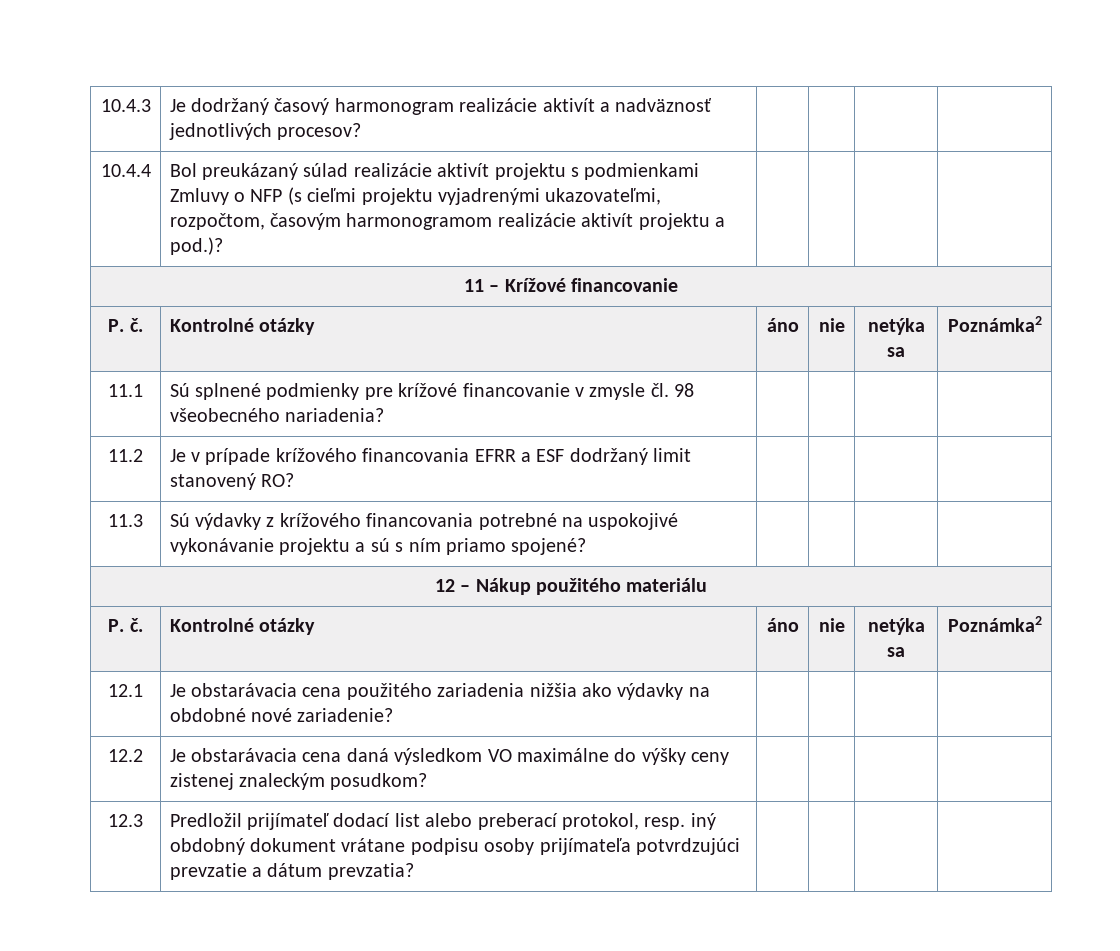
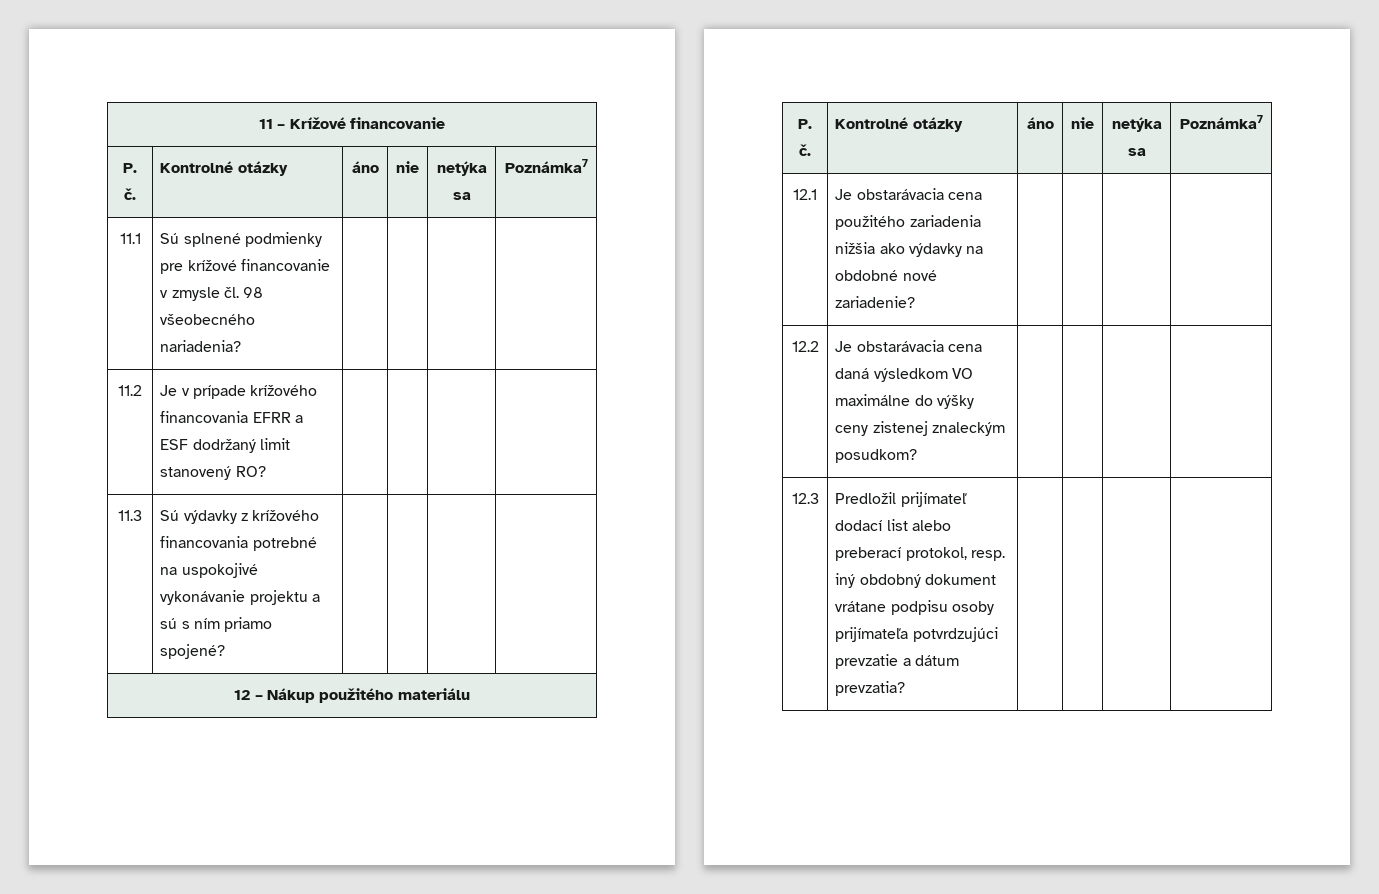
[100,99,151,112] [169,98,713,115] [168,123,361,140] [100,164,151,177] [169,163,700,180] [169,187,662,205] [169,213,725,230] [169,237,223,255] 10.4.3 | Je dodržaný časový harmonogram realizácie aktivít a nadväznosť jednotlivých procesov? | | | | // 10.4.4 | Bol preukázaný súlad realizácie aktivít projektu s podmienkami Zmluvy o NFP (s cieľmi projektu vyjadrenými ukazovateľmi, rozpočtom, časovým harmonogramom realizácie aktivít projektu a pod.)? | | | | // -> (259, 124) none
[947,316,1042,332] Poznámka2 -> [504,159,588,173] Poznámka7
[947,616,1042,632] Poznámka2 -> [1179,115,1263,129] Poznámka7

